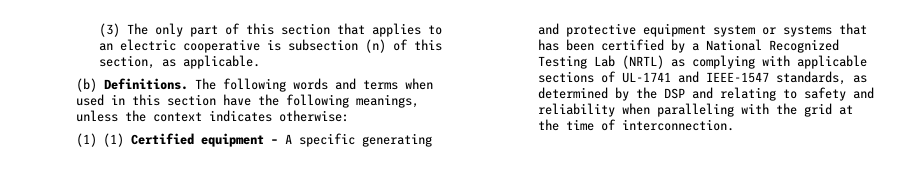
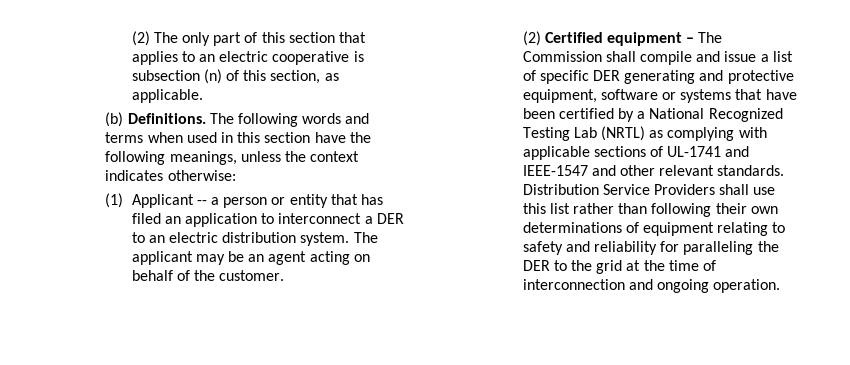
[98,23,120,37] (3) -> [131,31,150,46] (2)
[103,133,356,147] (1) Certified equipment – A specific -> [131,194,384,208] [131,213,404,227] [131,232,378,246] [131,251,370,265] [131,270,285,281] [522,31,723,46] [522,51,793,65] [522,70,621,84] Applicant -- a person or entity that has filed an application to interconnect a DER to an electric distribution system. The applicant may be an agent acting on behalf of the customer. // (2) Certified equipment – The Commission shall compile and issue a list of specific DER
[643,23,756,37] equipment system -> [522,89,658,103] equipment, software
[538,39,560,51] has -> [765,89,797,100] have
[776,71,868,85] [538,87,714,101] standards, as determined by the DSP and -> [591,165,785,176] [522,184,776,195] [522,203,778,217] [522,222,715,236] and other relevant standards. Distribution Service Providers shall use this list rather than following their own determinations of equipment
[622,103,770,117] when paralleling with -> [660,241,779,255] [522,260,567,271] for paralleling the DER to
[622,119,735,131] interconnection. -> [522,279,781,293] interconnection and ongoing operation.

